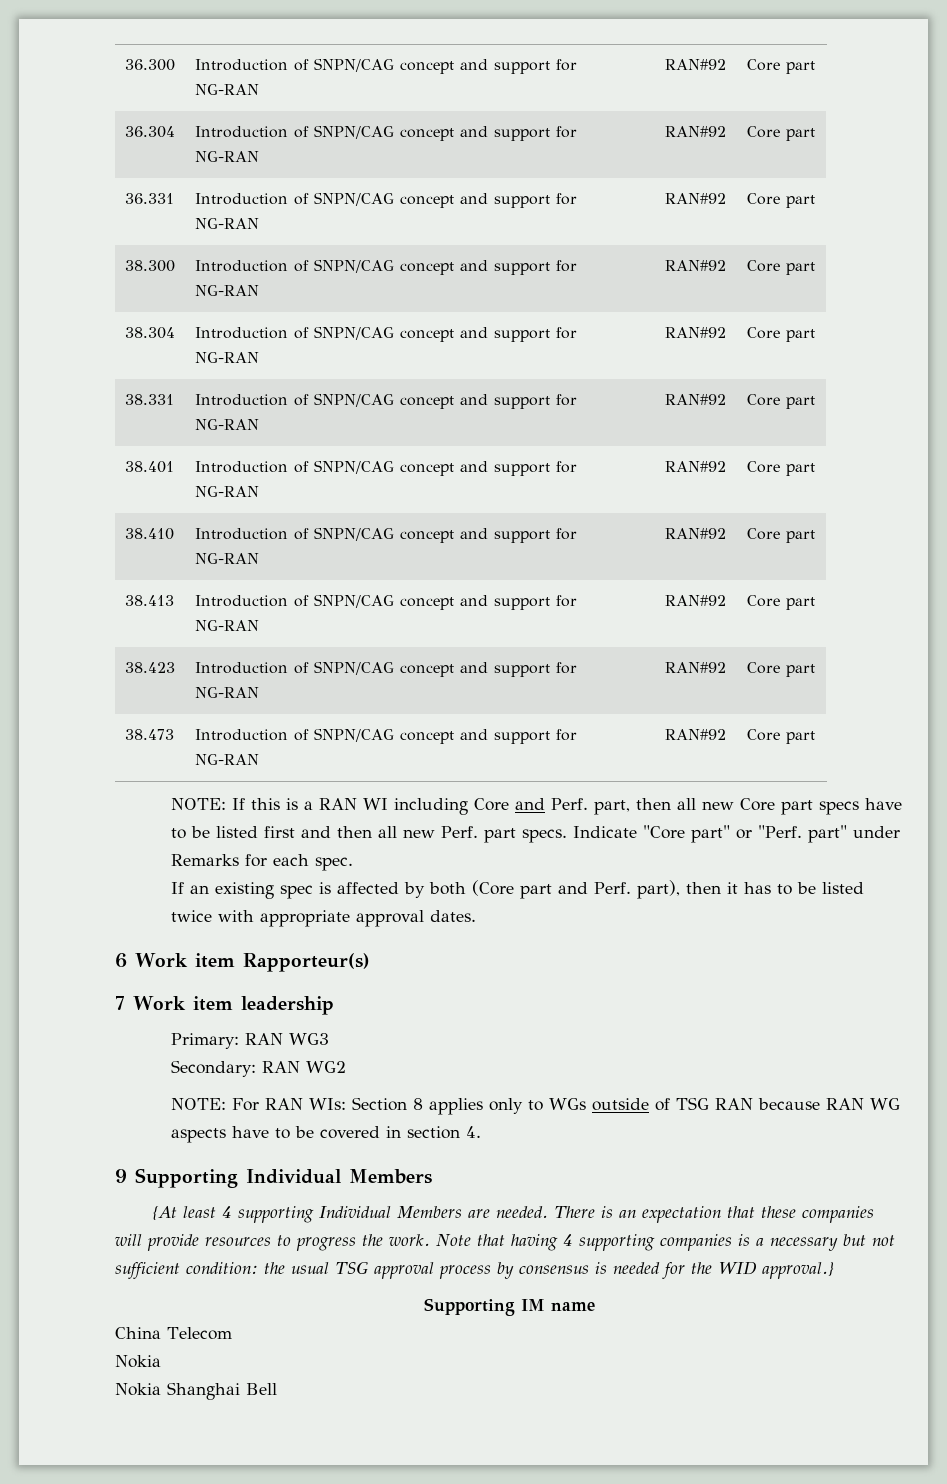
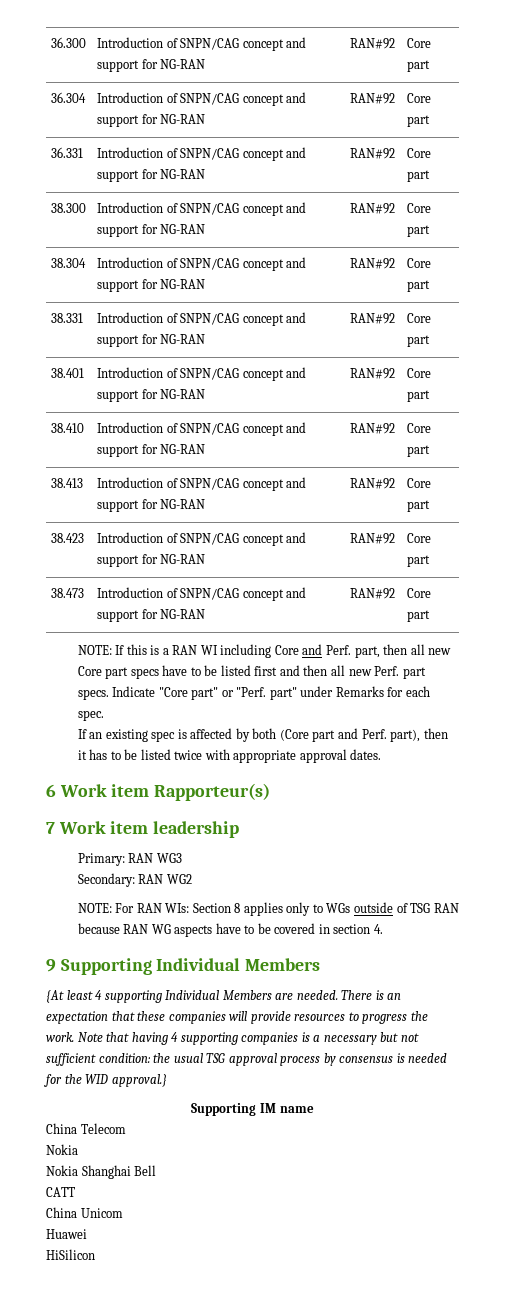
(277, 1389) none -> [46,1187,75,1197] [46,1207,123,1218] [46,1229,87,1239] [46,1249,95,1260] // CATT // China Unicom // Huawei // HiSilicon

